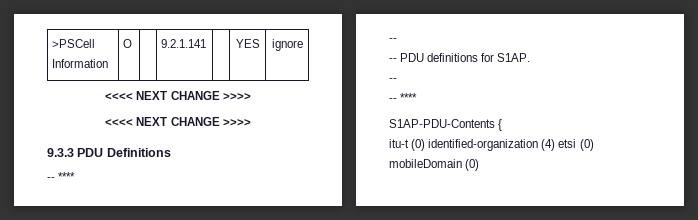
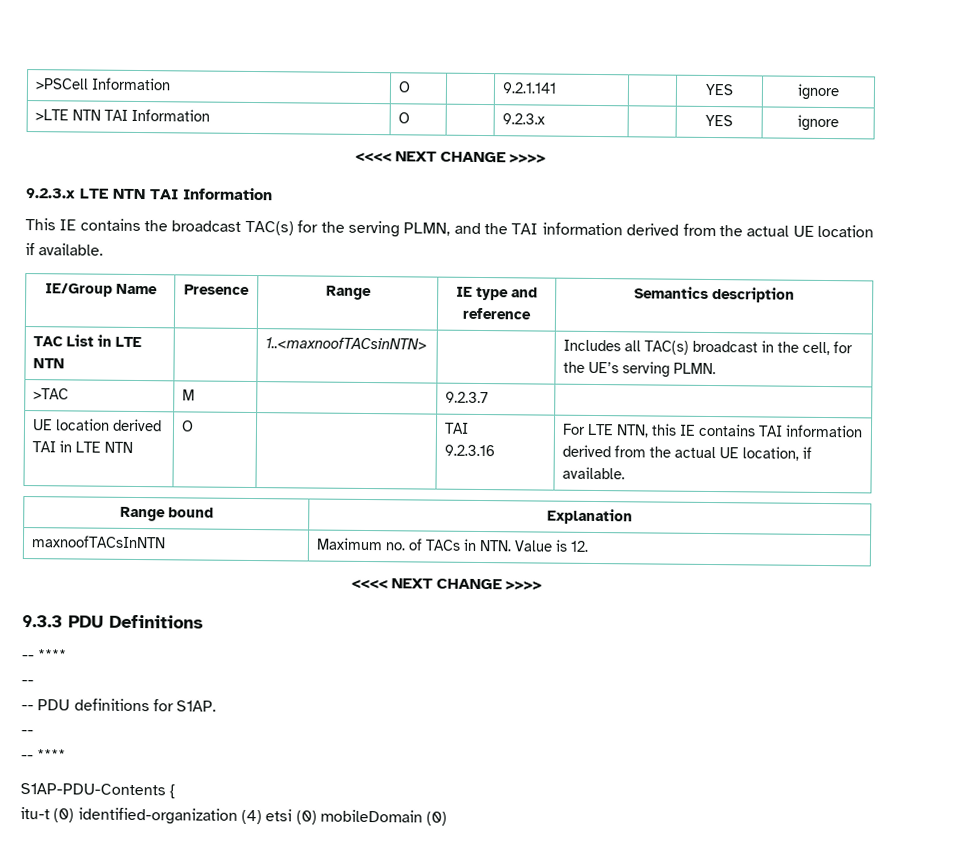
[105,91,251,100] // <<<< NEXT CHANGE >>>> -> [35,108,211,122] [398,112,411,124] [502,113,546,125] [705,114,733,127] [797,114,839,132] [354,151,547,164] [25,187,273,201] [25,218,874,238] [25,243,104,256] [44,283,158,297] [184,284,250,295] [325,285,372,301] [456,286,538,301] [462,307,532,320] [634,286,795,303] [33,334,143,348] [33,358,66,369] [265,337,428,350] [563,339,854,356] [563,361,717,378] [33,388,70,400] [182,389,196,401] [445,391,490,404] [32,418,163,432] [32,440,134,453] [181,420,195,432] [444,422,470,434] [444,444,496,457] [562,423,864,438] [562,444,813,461] [562,466,626,480] [119,506,214,522] [546,508,633,525] [31,535,167,549] [316,537,590,552] // >LTE NTN TAI Information | O | | 9.2.3.x | | YES | ignore // <<<< NEXT CHANGE >>>> // 9.2.3.x LTE NTN TAI Information // This IE contains the broadcast TAC(s) for the serving PLMN, and the TAI information derived from the actual UE location if available. // IE/Group Name | Presence | Range | IE type and reference | Semantics description // TAC List in LTE NTN | | 1..<maxnoofTACsinNTN> | | Includes all TAC(s) broadcast in the cell, for the UE’s serving PLMN. // >TAC | M | | 9.2.3.7 | // UE location derived TAI in LTE NTN | O | | TAI // 9.2.3.16 | For LTE NTN, this IE contains TAI information derived from the actual UE location, if available. // Range bound | Explanation // maxnoofTACsInNTN | Maximum no. of TACs in NTN. Value is 12.

